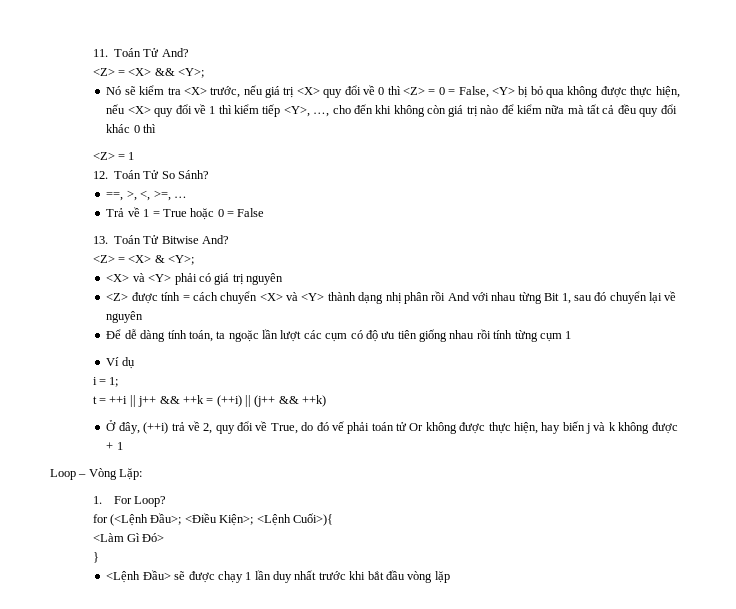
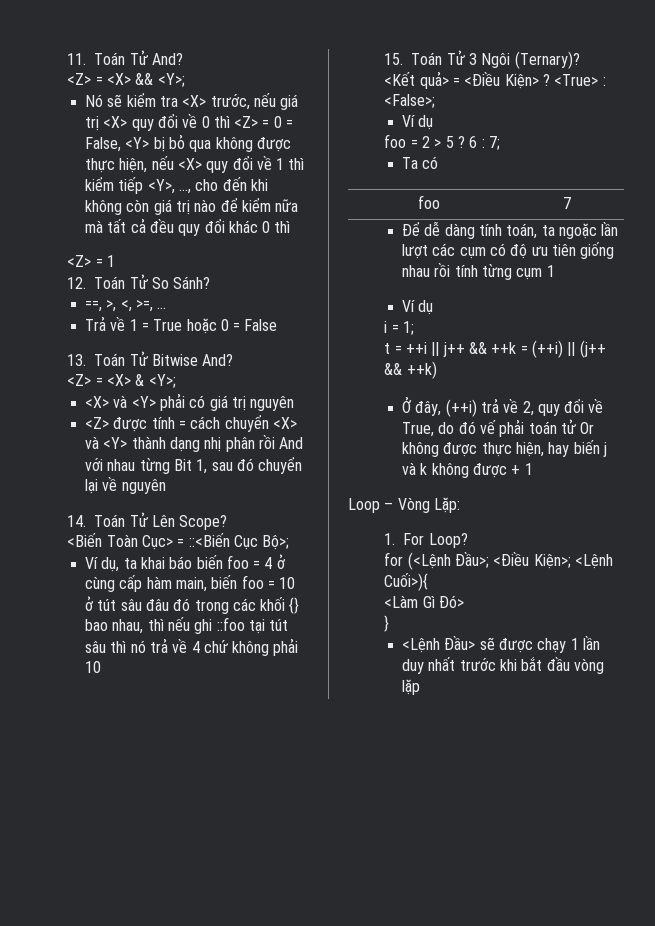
(144, 317) none -> [67,512,228,530] [67,533,290,550] [84,554,286,572] [84,575,296,592] [84,596,300,614] [84,617,289,634] [84,638,299,656] [84,661,101,673] [384,50,580,69] [384,71,606,89] [384,94,436,108] [401,115,434,130] [384,134,500,150] [401,156,439,169] [418,195,440,209] [562,197,571,209] // 14. Toán Tử Lên Scope? // <Biến Toàn Cục> = ::<Biến Cục Bộ>; // Ví dụ, ta khai báo biến foo = 4 ở cùng cấp hàm main, biến foo = 10 ở tút sâu đâu đó trong các khối {} bao nhau, thì nếu ghi ::foo tại tút sâu thì nó trả về 4 chứ không phải 10 // 15. Toán Tử 3 Ngôi (Ternary)? // <Kết quả> = <Điều Kiện> ? <True> : <False>; // Ví dụ // foo = 2 > 5 ? 6 : 7; // Ta có // foo | 7

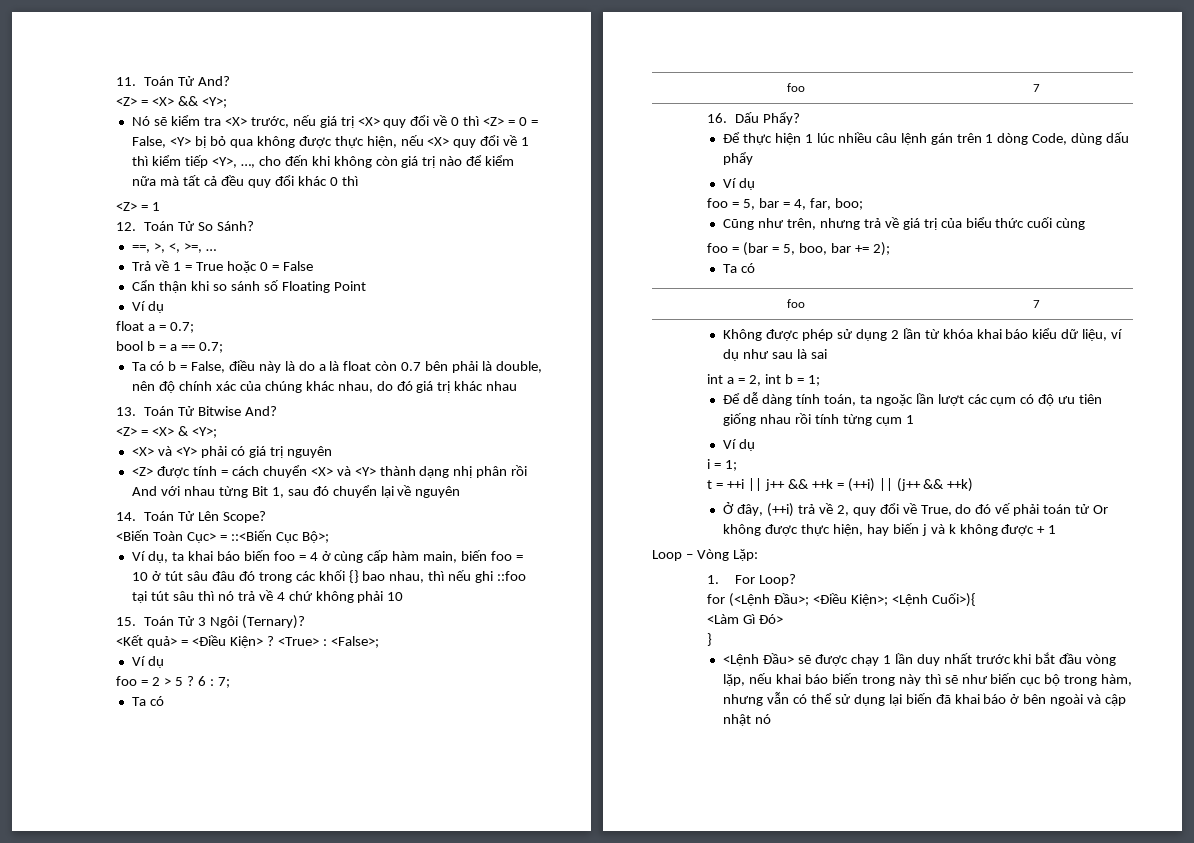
(278, 325) none -> [132,280,366,293] [132,301,165,313] [116,321,195,333] [116,341,223,353] [132,360,542,373] [132,381,518,393] // Cẩn thận khi so sánh số Floating Point // Ví dụ // float a = 0.7; // bool b = a == 0.7; // Ta có b = False, điều này là do a là float còn 0.7 bên phải là double, nên độ chính xác của chúng khác nhau, do đó giá trị khác nhau
(571, 203) none -> [707,112,800,125] [723,132,1130,145] [723,152,754,165] [723,178,756,190] [707,198,863,210] [723,217,1086,230] [707,242,890,256] [723,263,756,273] [787,299,805,308] [1032,300,1040,308] [723,328,1123,341] [723,349,827,361] [707,374,820,386] // 16. Dấu Phẩy? // Để thực hiện 1 lúc nhiều câu lệnh gán trên 1 dòng Code, dùng dấu phẩy // Ví dụ // foo = 5, bar = 4, far, boo; // Cũng như trên, nhưng trả về giá trị của biểu thức cuối cùng // foo = (bar = 5, boo, bar += 2); // Ta có // foo | 7 // Không được phép sử dụng 2 lần từ khóa khai báo kiểu dữ liệu, ví dụ như sau là sai // int a = 2, int b = 1;
[401,679,420,695] lặp -> [723,673,1133,686] [723,692,1127,706] [723,714,772,726] lặp, nếu khai báo biến trong này thì sẽ như biến cục bộ trong hàm, nhưng vẫn có thể sử dụng lại biến đã khai báo ở bên ngoài và cập nhật nó

